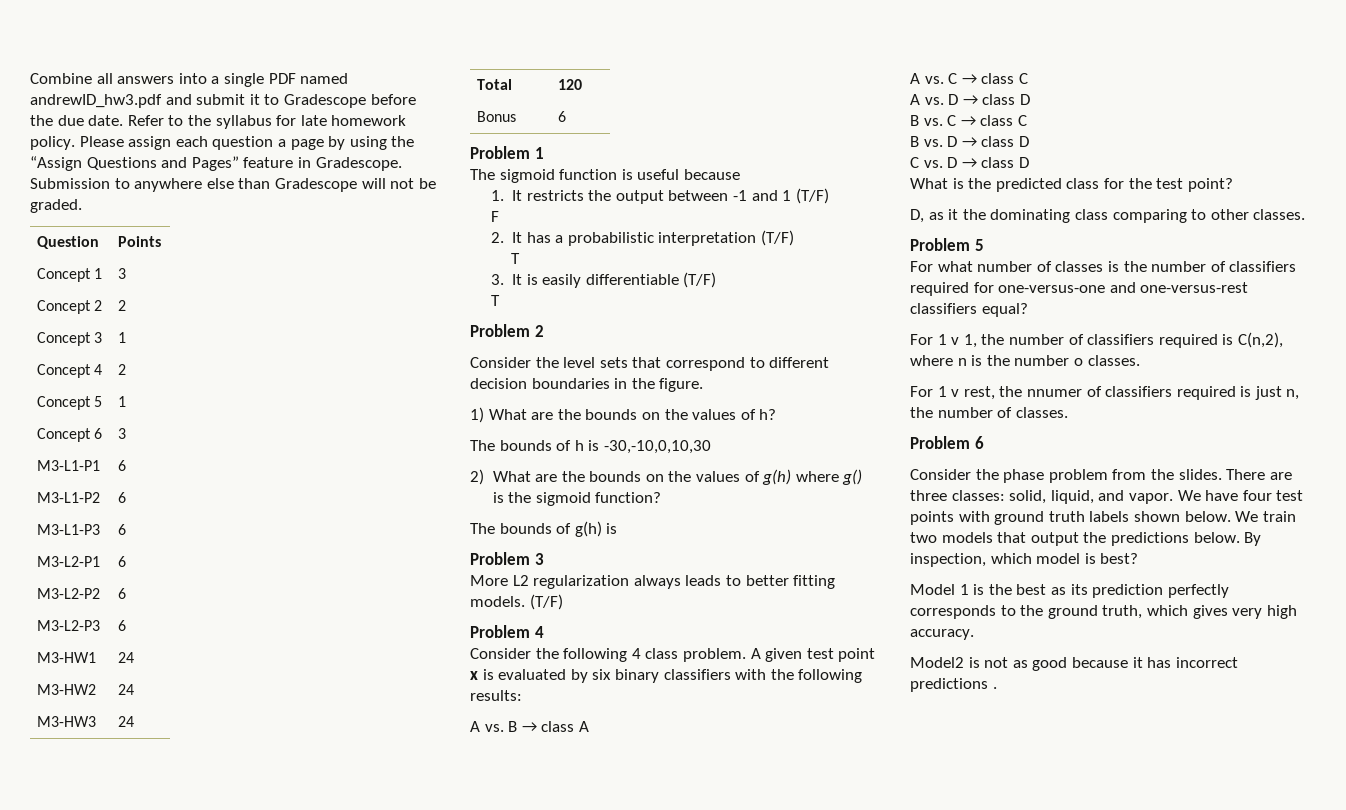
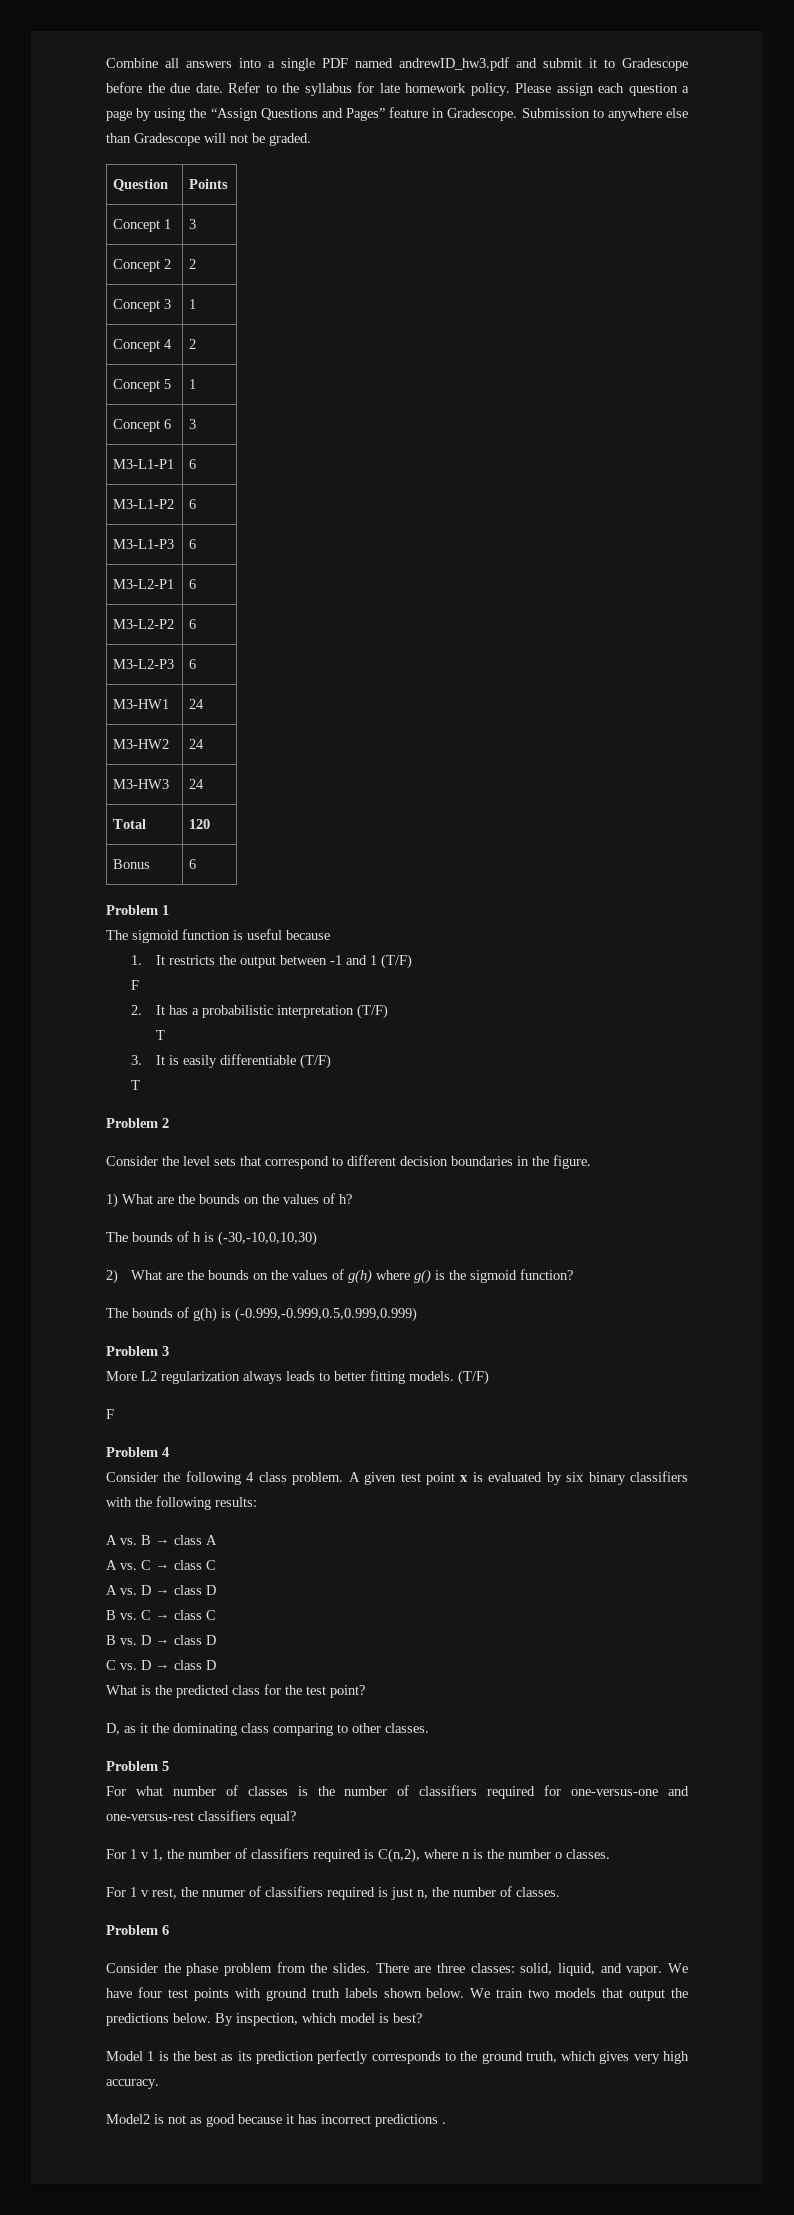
[603,440,711,454] -30,-10,0,10,30 -> [218,1231,317,1246] (-30,-10,0,10,30)
(618, 528) none -> [235,1307,417,1322] (-0.999,-0.999,0.5,0.999,0.999)
(563, 602) none -> [106,1409,114,1419] // F

